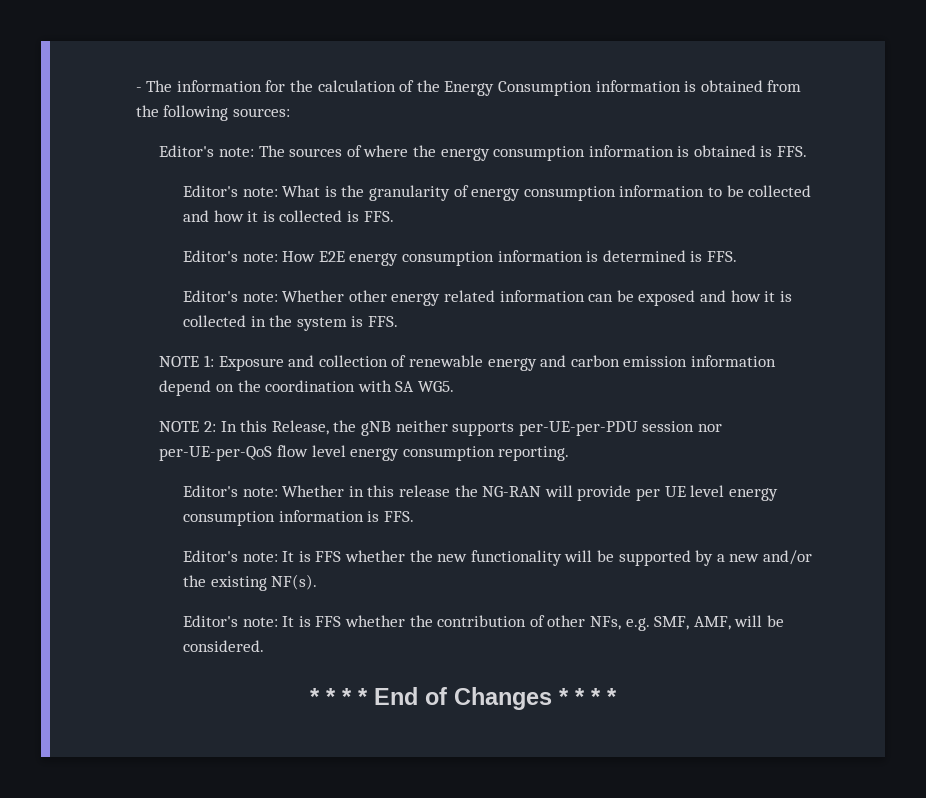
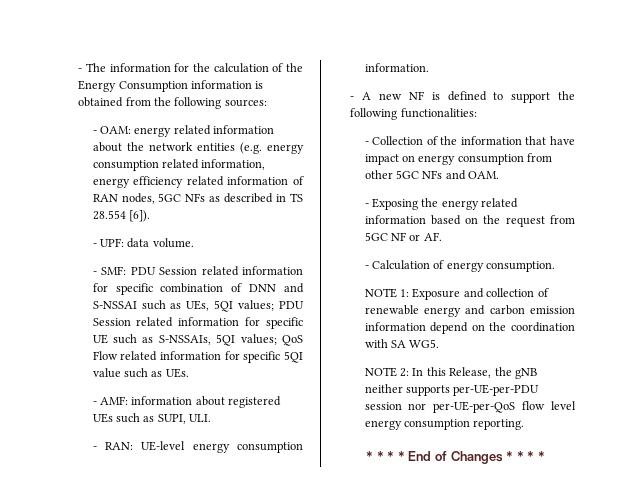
[159,145,808,161] [183,185,812,201] [183,210,394,222] [183,250,737,266] [183,290,792,306] [183,315,399,331] Editor's note: The sources of where the energy consumption information is obtained is FFS. // Editor's note: What is the granularity of energy consumption information to be collected and how it is collected is FFS. // Editor's note: How E2E energy consumption information is determined is FFS. // Editor's note: Whether other energy related information can be exposed and how it is collected in the system is FFS. -> [92,125,275,137] [92,142,304,154] [92,159,266,171] [92,176,304,188] [92,193,303,204] [92,210,151,222] [92,238,194,248] [92,266,303,276] [92,283,304,295] [92,300,304,312] [92,317,303,329] [92,334,303,346] [92,351,303,363] [92,368,189,378] [92,396,282,408] [92,413,212,424] [92,441,303,453] [364,63,429,72] [350,91,575,103] [350,108,477,120] [364,136,575,145] [364,153,553,165] [364,170,500,180] [364,198,519,210] [364,215,575,227] [364,232,442,241] [364,260,556,272] - OAM: energy related information about the network entities (e.g. energy consumption related information, energy efficiency related information of RAN nodes, 5GC NFs as described in TS 28.554 [6]). // - UPF: data volume. // - SMF: PDU Session related information for specific combination of DNN and S-NSSAI such as UEs, 5QI values; PDU Session related information for specific UE such as S-NSSAIs, 5QI values; QoS Flow related information for specific 5QI value such as UEs. // - AMF: information about registered UEs such as SUPI, ULI. // - RAN: UE-level energy consumption information. // - A new NF is defined to support the following functionalities: // - Collection of the information that have impact on energy consumption from other 5GC NFs and OAM. // - Exposing the energy related information based on the request from 5GC NF or AF. // - Calculation of energy consumption.
[183,485,778,501] [183,510,414,526] [183,550,812,566] [183,574,318,591] [183,615,784,631] [183,640,265,652] // Editor's note: Whether in this release the NG-RAN will provide per UE level energy consumption information is FFS. // Editor's note: It is FFS whether the new functionality will be supported by a new and/or the existing NF(s). // Editor's note: It is FFS whether the contribution of other NFs, e.g. SMF, AMF, will be considered. -> (525, 424) none

